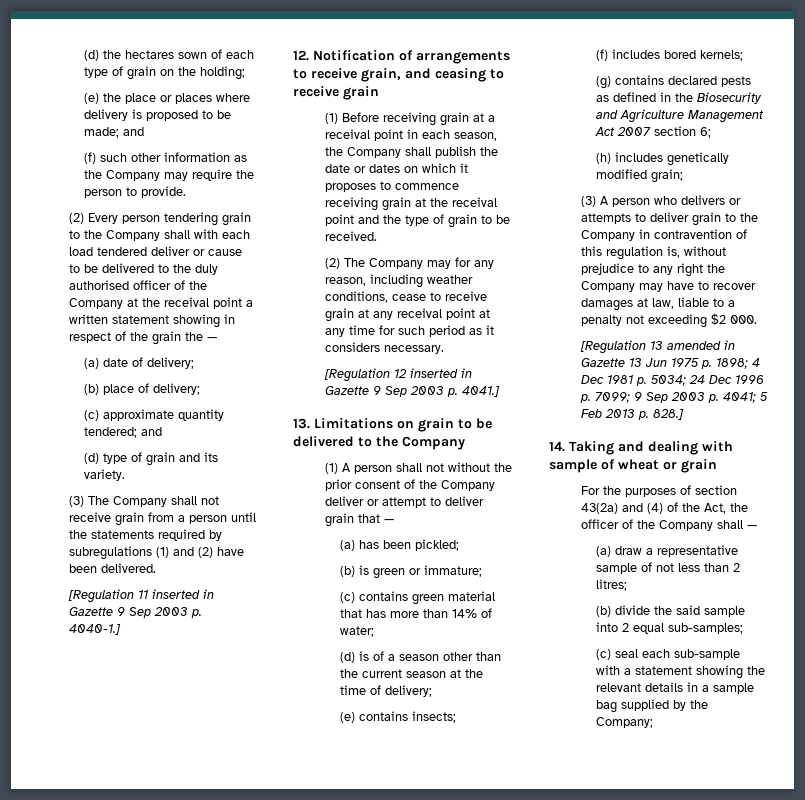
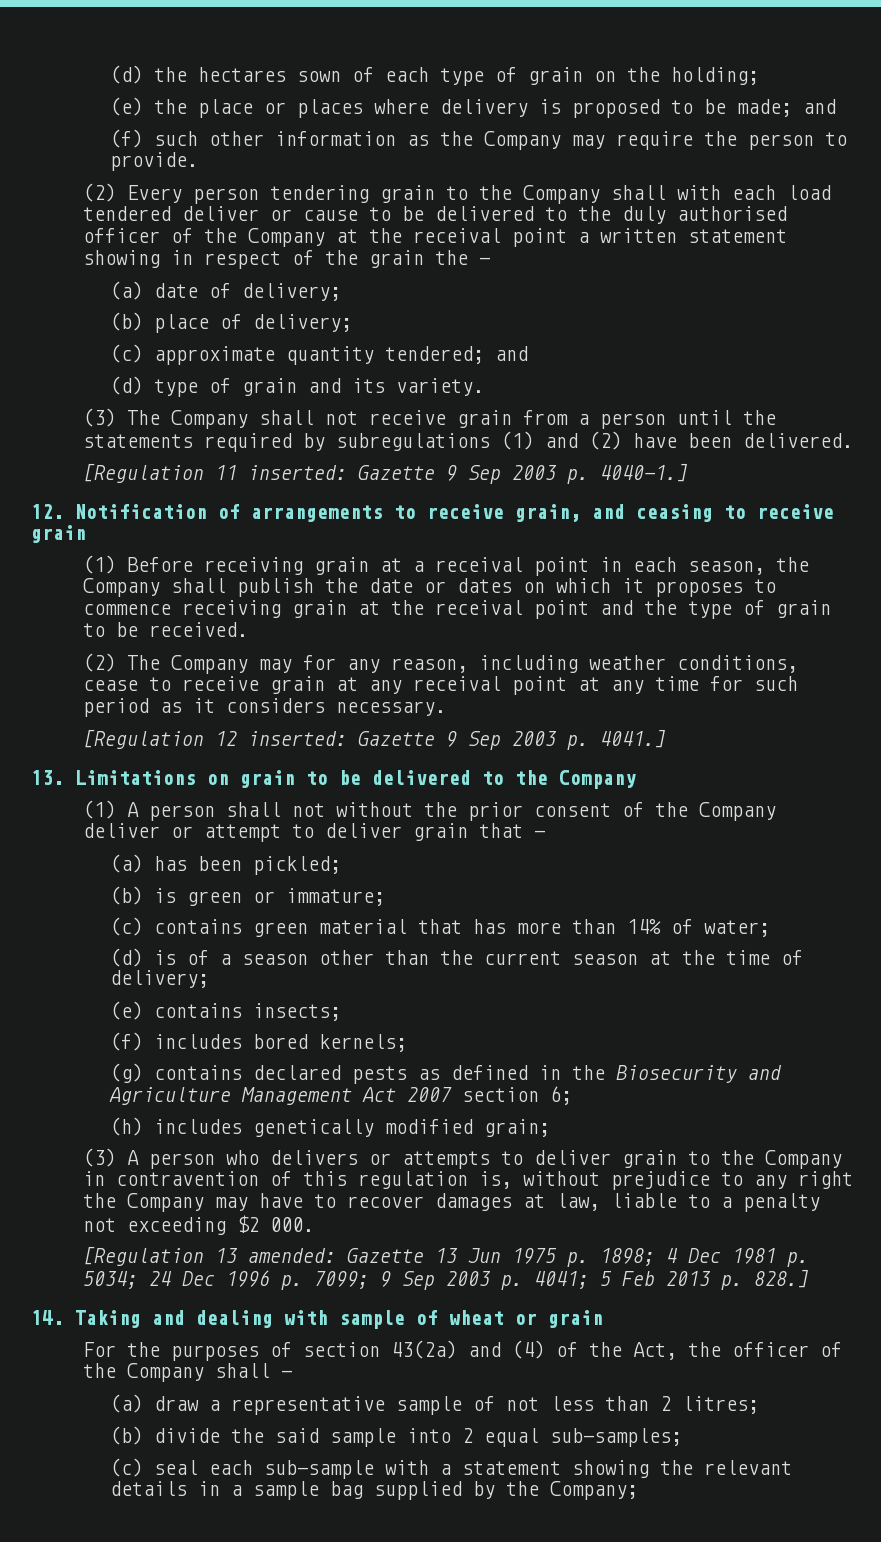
[151,589,214,599] inserted in -> [248,465,348,480] inserted:
[409,368,472,378] inserted in -> [248,731,348,746] inserted:
[666,340,735,350] amended in -> [248,1248,337,1263] amended:

